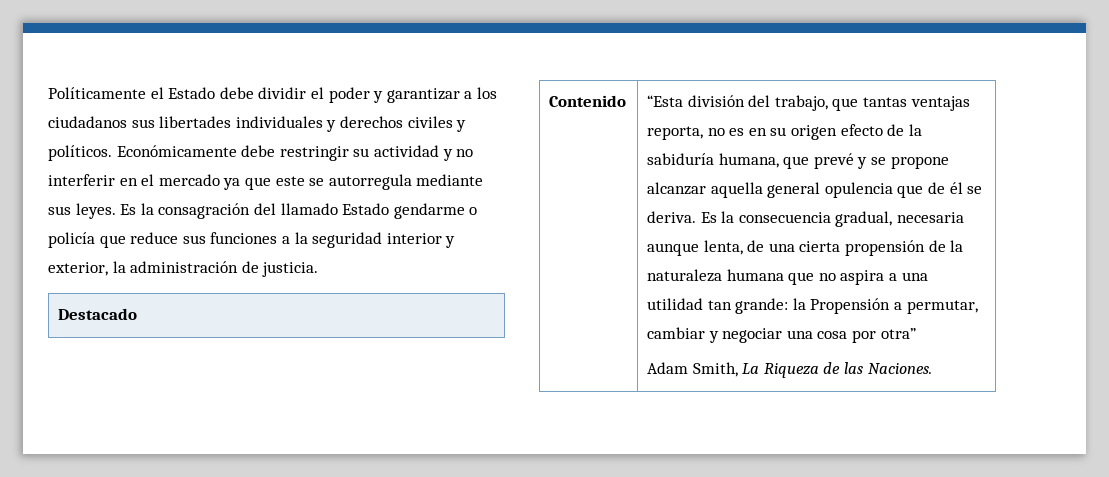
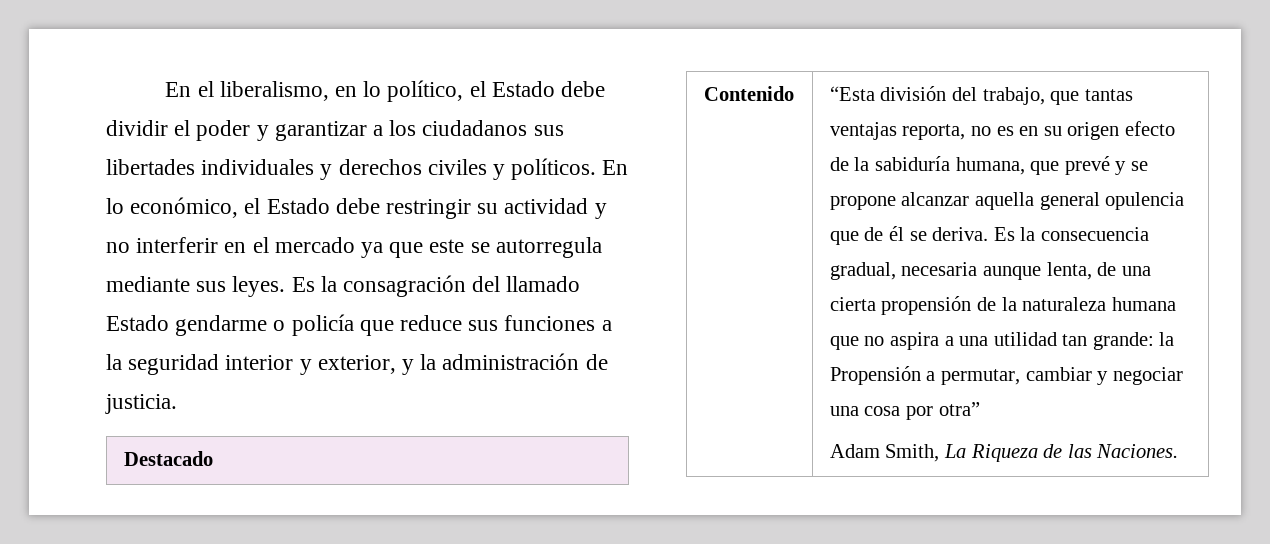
[48,87,146,99] Políticamente -> [165,80,464,102] En el liberalismo, en lo político,
[116,145,237,157] Económicamente -> [602,160,629,175] [106,197,330,218] En lo económico, el Estado
(108, 269) none -> [402,359,415,375] y

